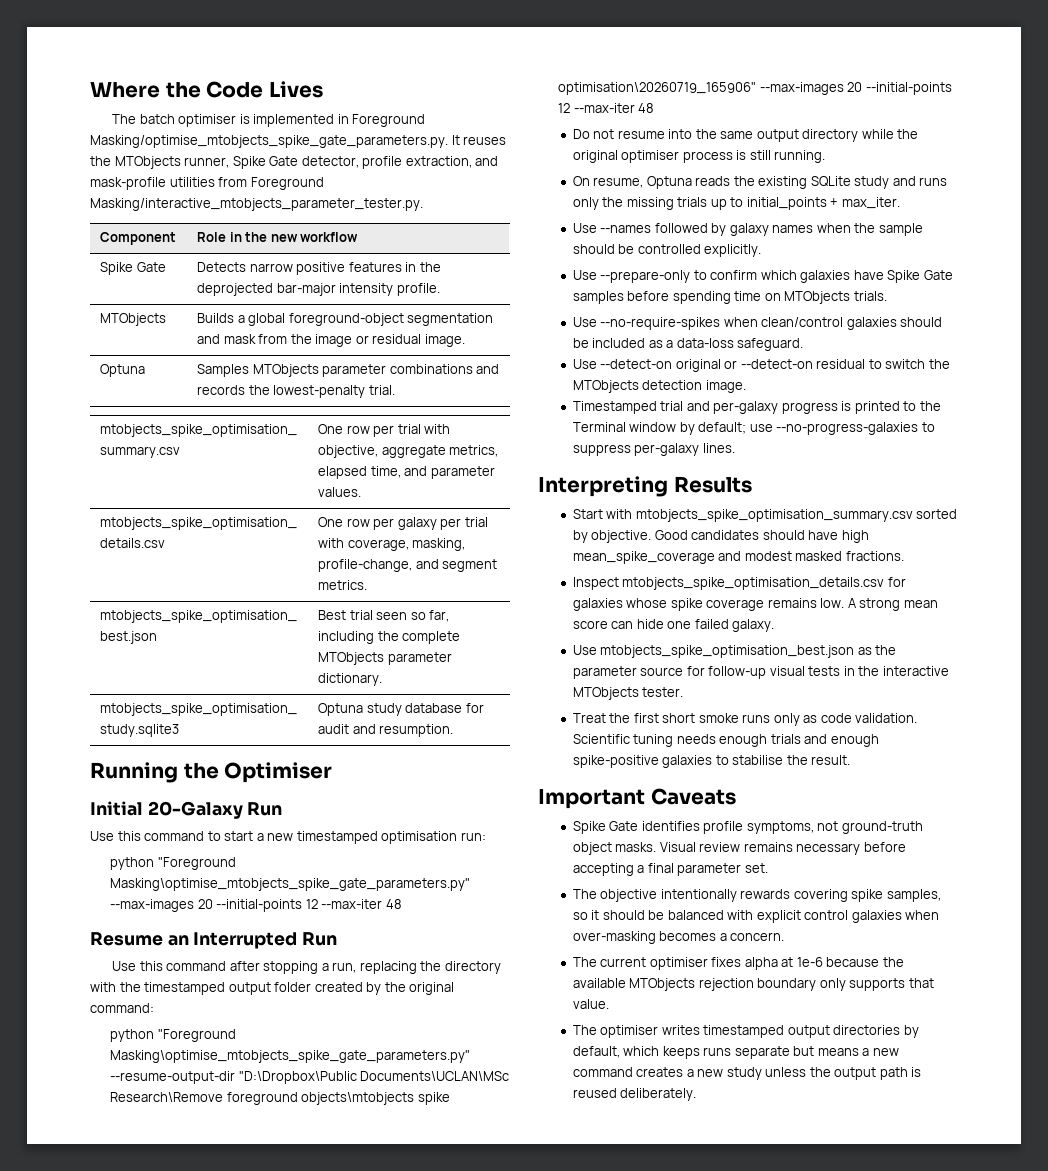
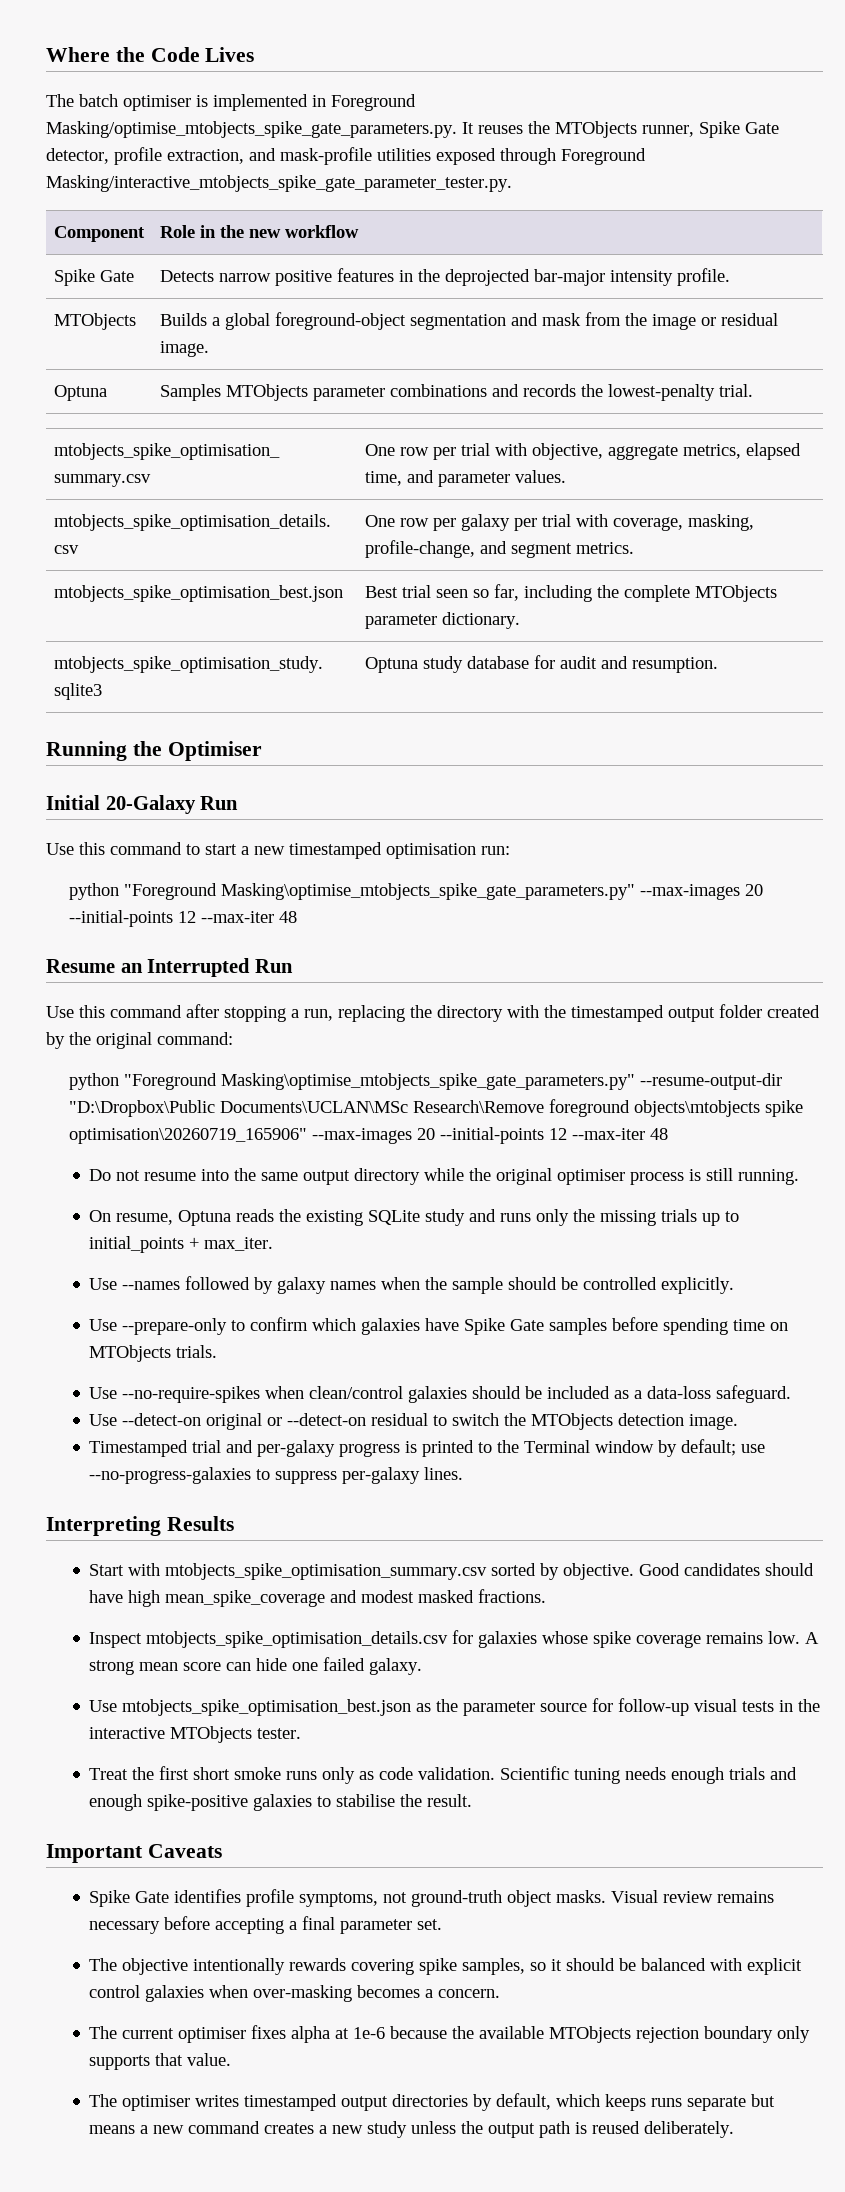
[218,177,324,190] [90,198,423,211] from Foreground Masking/interactive_mtobjects_parameter_tester.py. -> [436,148,646,165] [46,175,512,192] exposed through Foreground Masking/interactive_mtobjects_spike_gate_parameter_tester.py.

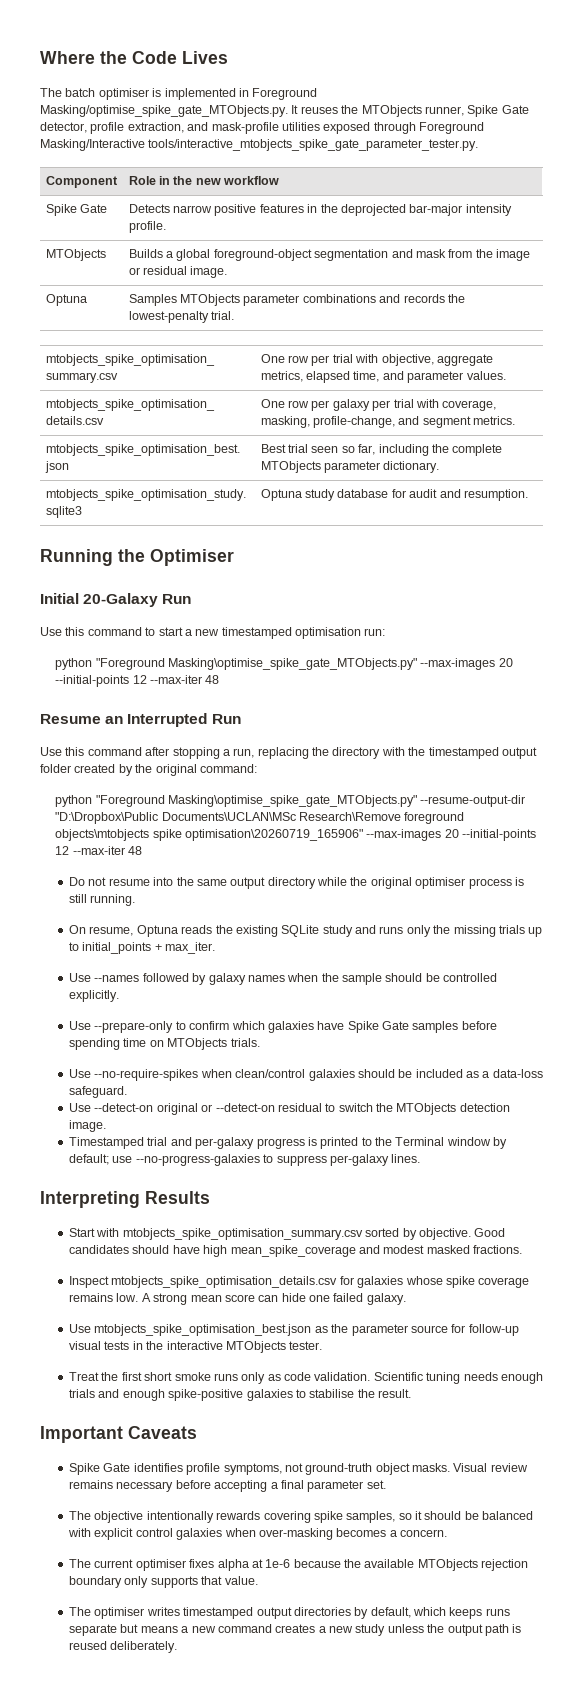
[46,121,457,138] Masking/optimise_mtobjects_spike_gate_parameters.py. -> [40,105,288,117] Masking/optimise_spike_gate_MTObjects.py.
[46,175,512,192] Masking/interactive_mtobjects_spike_gate_parameter_tester.py. -> [40,139,479,151] Masking/Interactive tools/interactive_mtobjects_spike_gate_parameter_tester.py.
[221,883,636,900] Masking\optimise_mtobjects_spike_gate_parameters.py" -> [168,658,418,670] Masking\optimise_spike_gate_MTObjects.py"
[221,1073,636,1090] Masking\optimise_mtobjects_spike_gate_parameters.py" -> [168,795,418,807] Masking\optimise_spike_gate_MTObjects.py"

